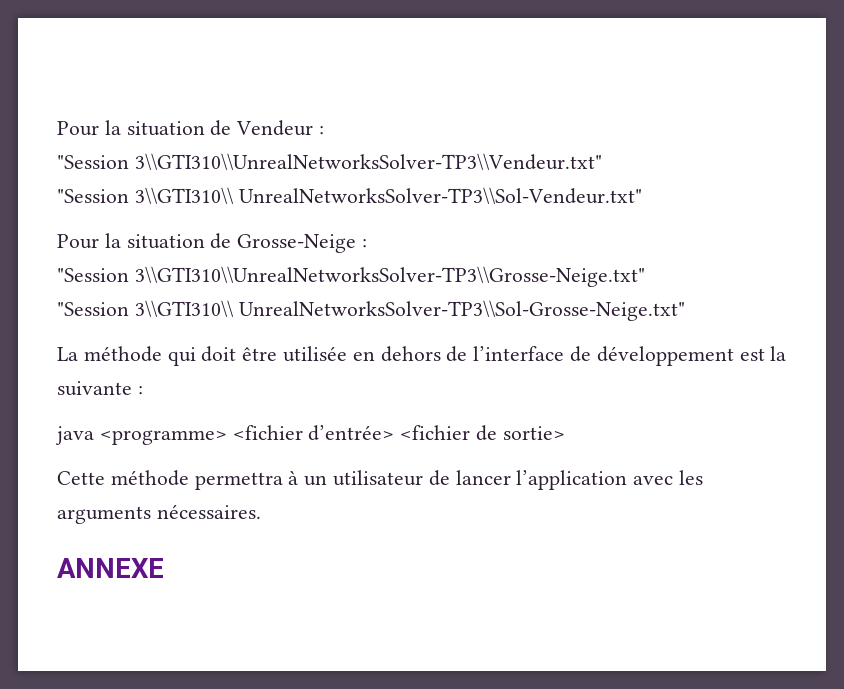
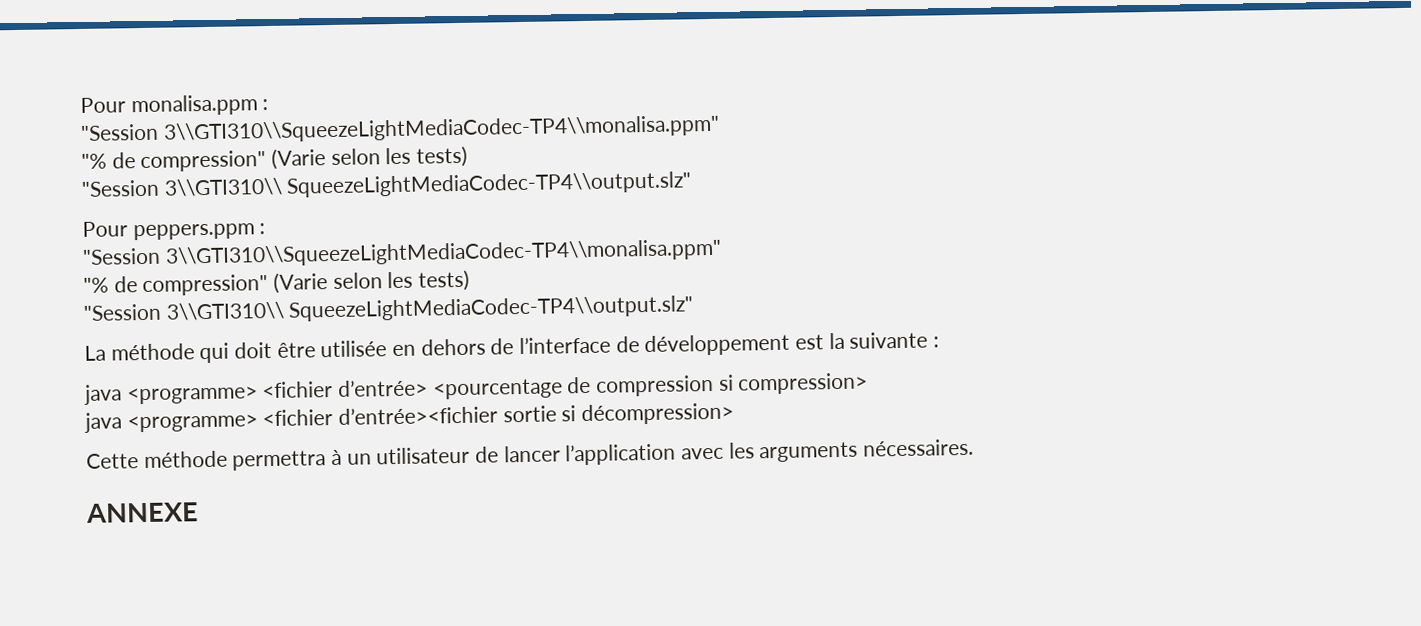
[57,120,325,136] [57,153,602,170] [57,187,642,204] [57,233,368,253] [57,266,645,287] [57,300,685,321] Pour la situation de Vendeur : // "Session 3\\GTI310\\UnrealNetworksSolver-TP3\\Vendeur.txt" // "Session 3\\GTI310\\ UnrealNetworksSolver-TP3\\Sol-Vendeur.txt" // Pour la situation de Grosse-Neige : // "Session 3\\GTI310\\UnrealNetworksSolver-TP3\\Grosse-Neige.txt" // "Session 3\\GTI310\\ UnrealNetworksSolver-TP3\\Sol-Grosse-Neige.txt" -> [80,94,269,117] [80,114,720,144] [81,145,469,173] [81,171,693,198] [82,221,266,241] [82,238,722,268] [83,269,471,297] [83,295,695,322] Pour monalisa.ppm : // "Session 3\\GTI310\\SqueezeLightMediaCodec-TP4\\monalisa.ppm" // "% de compression" (Varie selon les tests) // "Session 3\\GTI310\\ SqueezeLightMediaCodec-TP4\\output.slz" // Pour peppers.ppm : // "Session 3\\GTI310\\SqueezeLightMediaCodec-TP4\\monalisa.ppm" // "% de compression" (Varie selon les tests) // "Session 3\\GTI310\\ SqueezeLightMediaCodec-TP4\\output.slz"
[400,425,565,441] <fichier de sortie> -> [432,372,869,400] [84,402,735,433] <pourcentage de compression si compression> // java <programme> <fichier d’entrée><fichier sortie si décompression>

